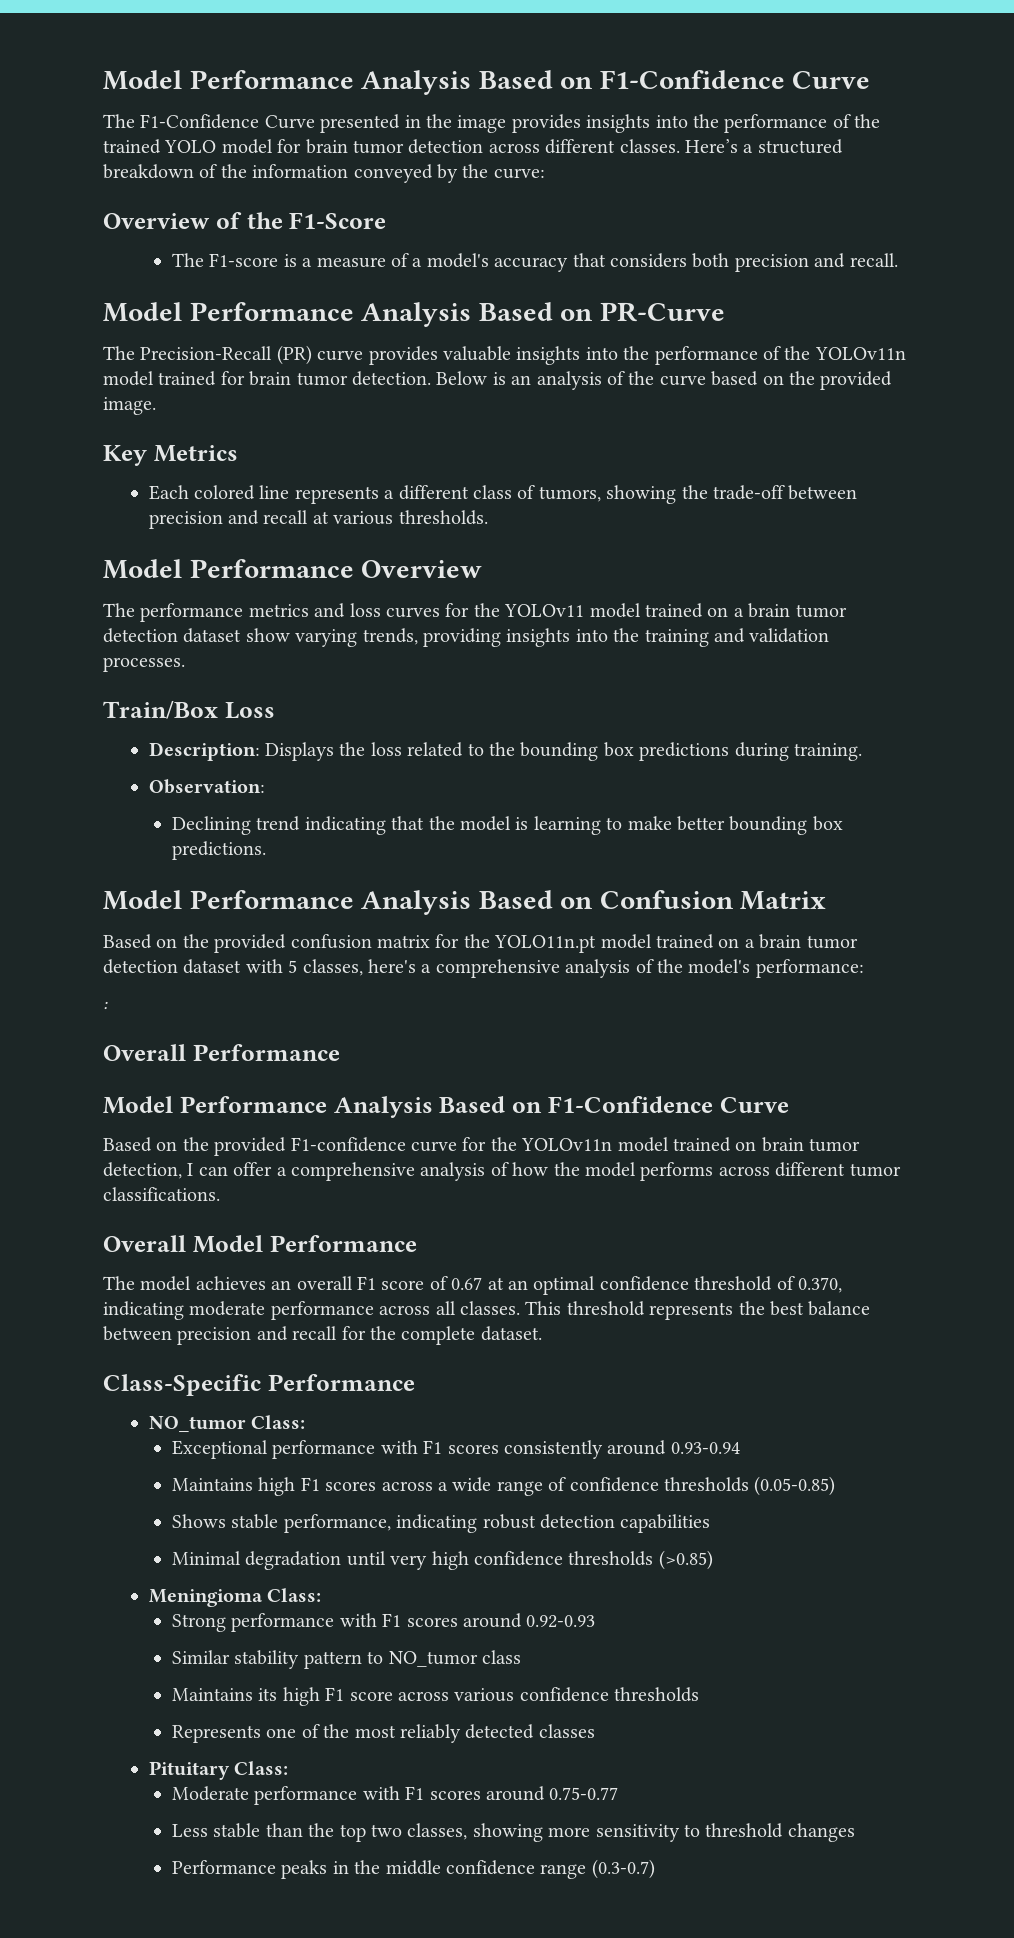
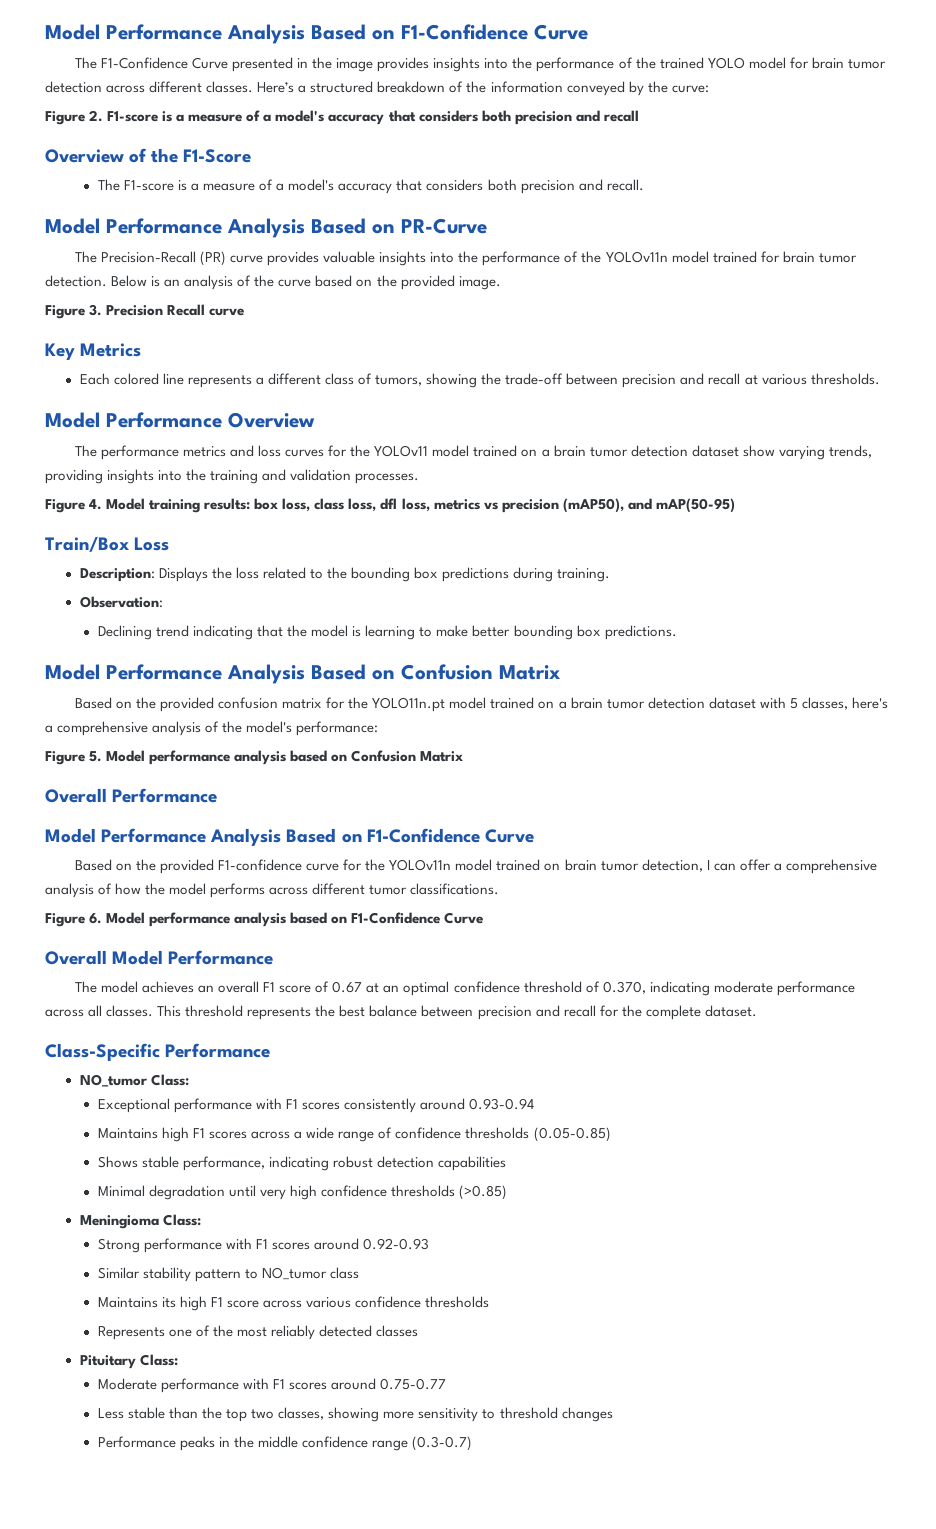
(545, 173) none -> [45,110,639,125] // Figure 2. F1-score is a measure of a model's accuracy that considers both precision and recall
(156, 406) none -> [45,304,245,319] // Figure 3. Precision Recall curve
(185, 664) none -> [45,498,735,513] // Figure 4. Model training results: box loss, class loss, dfl loss, metrics vs precision (mAP50), and mAP(50-95)
[103,1001,108,1010] : -> [45,750,464,765] Figure 5. Model performance analysis based on Confusion Matrix
(220, 1194) none -> [45,912,484,927] // Figure 6. Model performance analysis based on F1-Confidence Curve

